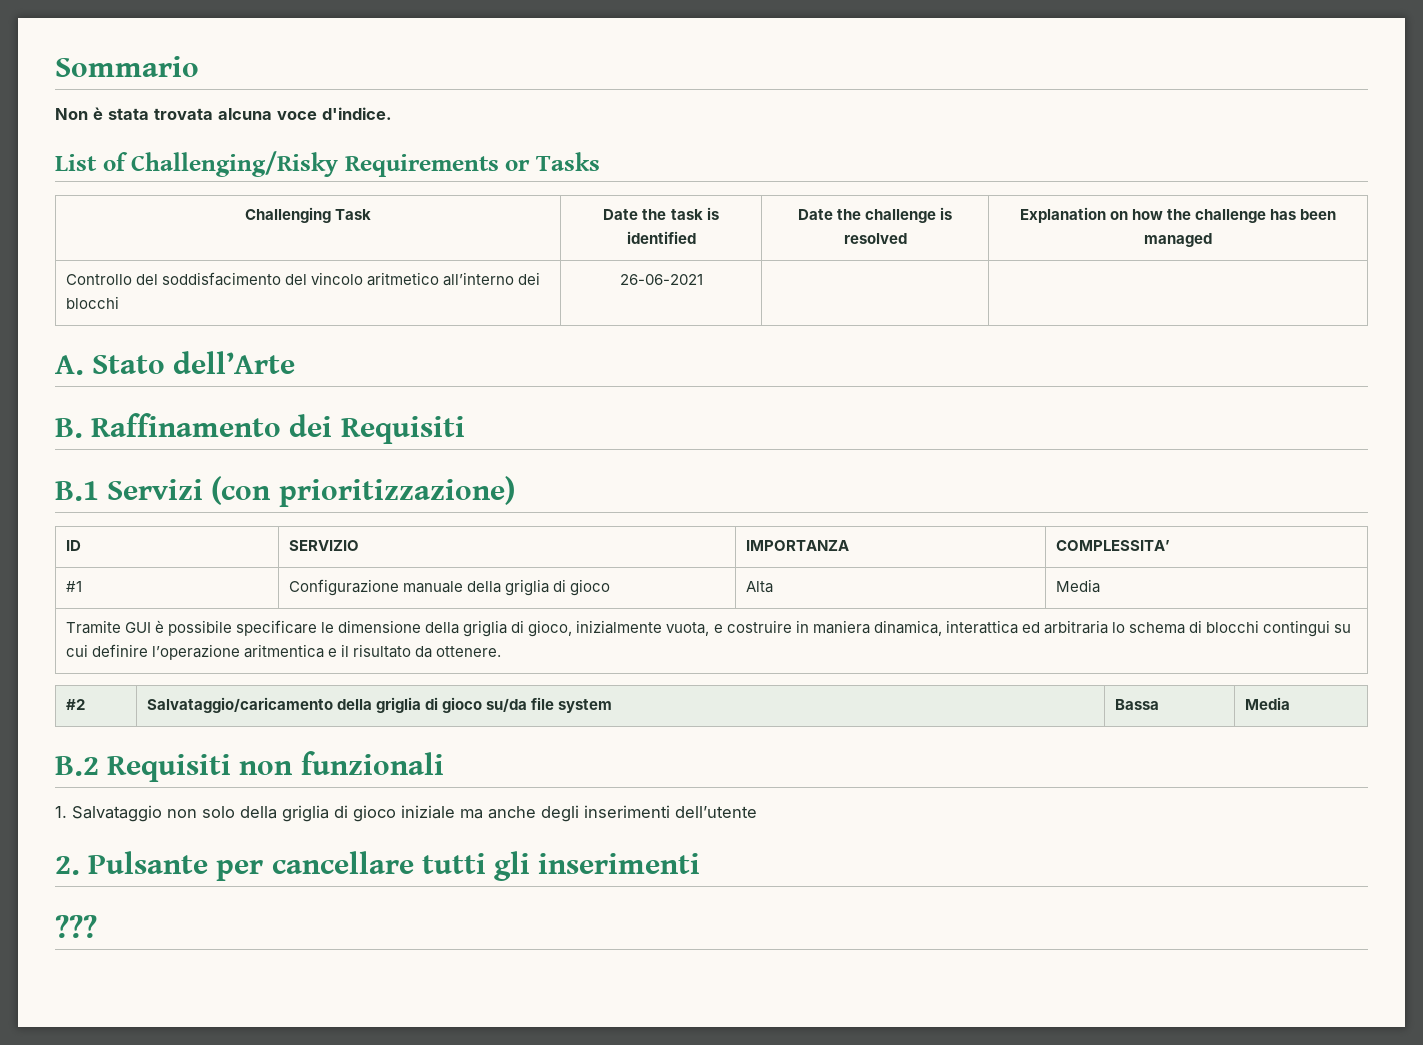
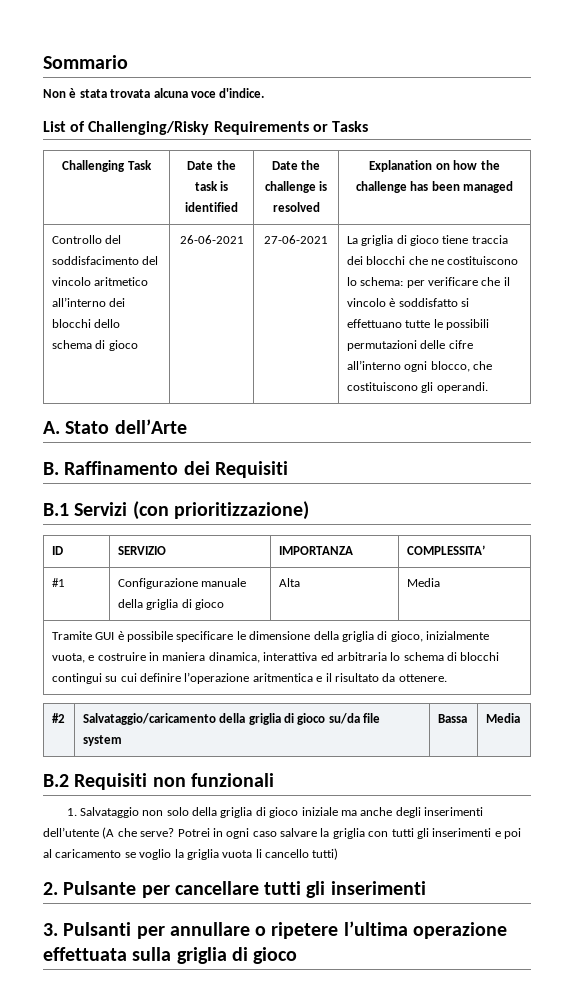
[619,274,703,285] | 26-06-2021 | | -> [94,319,121,328] [51,340,138,351] [179,235,244,244] [264,235,328,244] [346,235,508,246] [346,256,519,265] [346,277,510,288] [346,298,470,307] [346,319,490,330] [346,340,473,351] [346,360,493,372] [346,382,488,393] dello schema di gioco | 26-06-2021 | 27-06-2021 | La griglia di gioco tiene traccia dei blocchi che ne costituiscono lo schema: per verificare che il vincolo è soddisfatto si effettuano tutte le possibili permutazioni delle cifre all’interno ogni blocco, che costituiscono gli operandi.
[945,620,1018,634] interattica -> [263,652,318,661] interattiva
(757, 812) none -> [102,827,521,839] [43,848,339,860] (A che serve? Potrei in ogni caso salvare la griglia con tutti gli inserimenti e poi al caricamento se voglio la griglia vuota li cancello tutti)
[55,915,97,938] ??? -> [43,921,507,939] [43,947,298,964] 3. Pulsanti per annullare o ripetere l’ultima operazione effettuata sulla griglia di gioco

